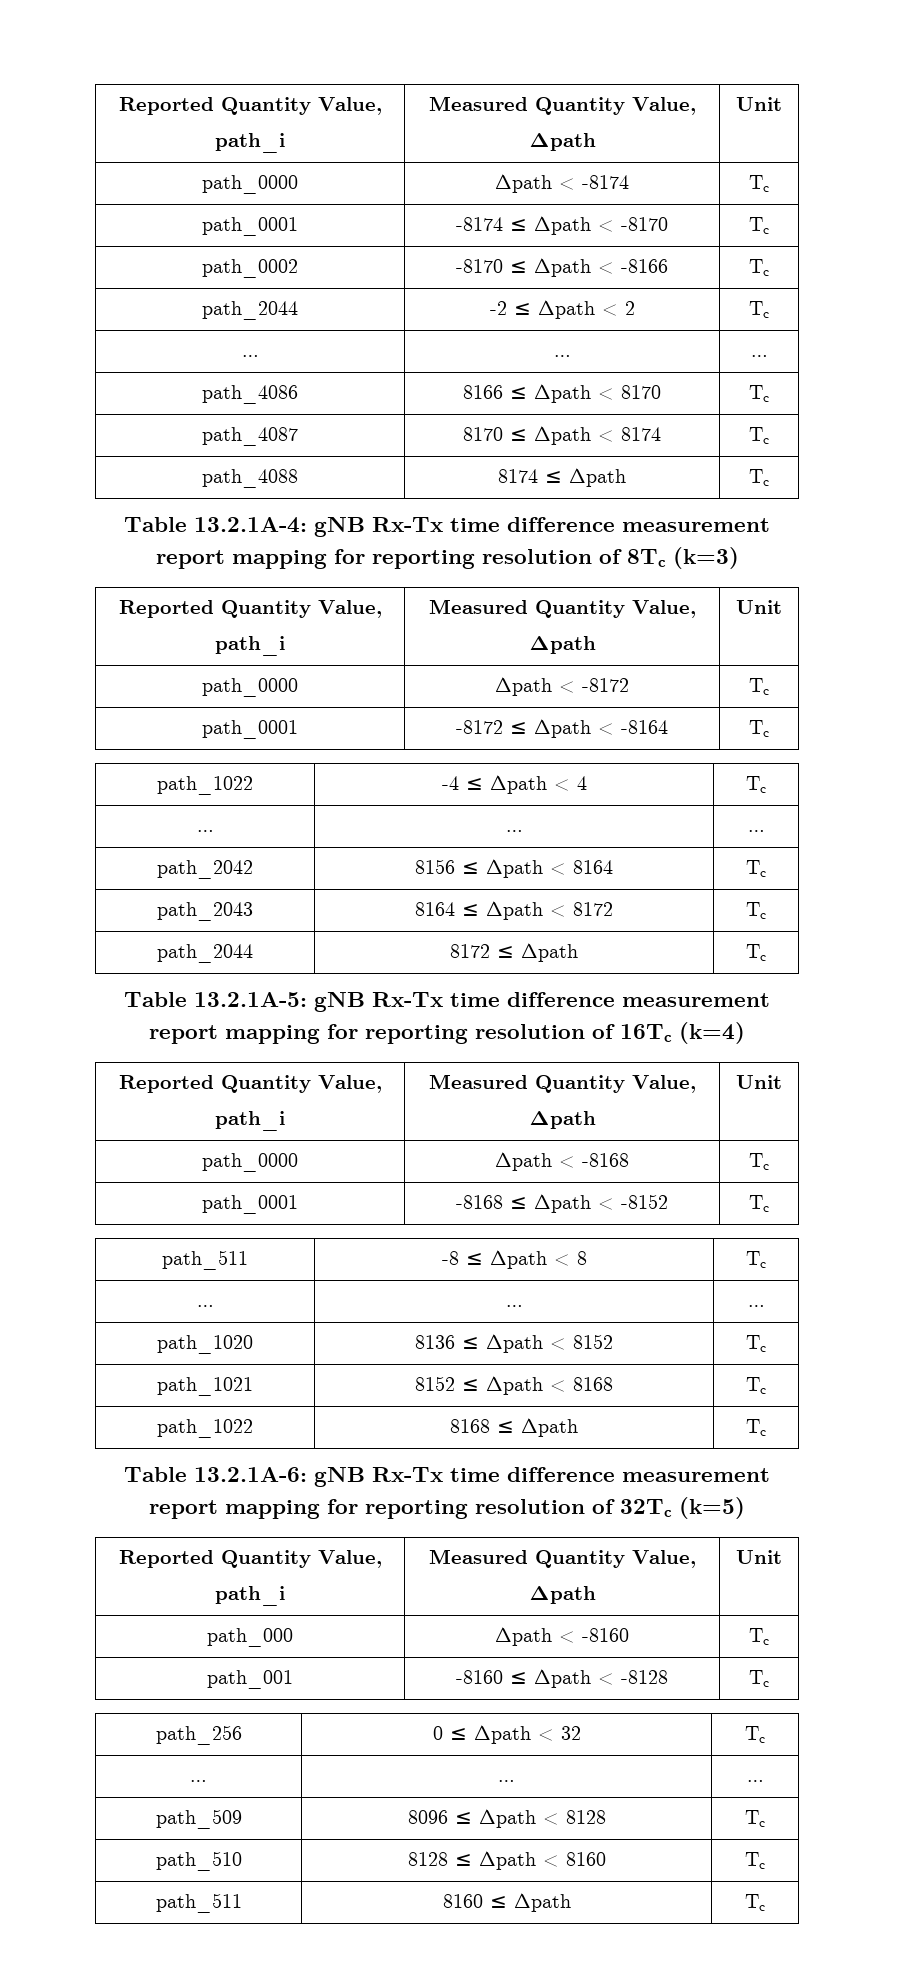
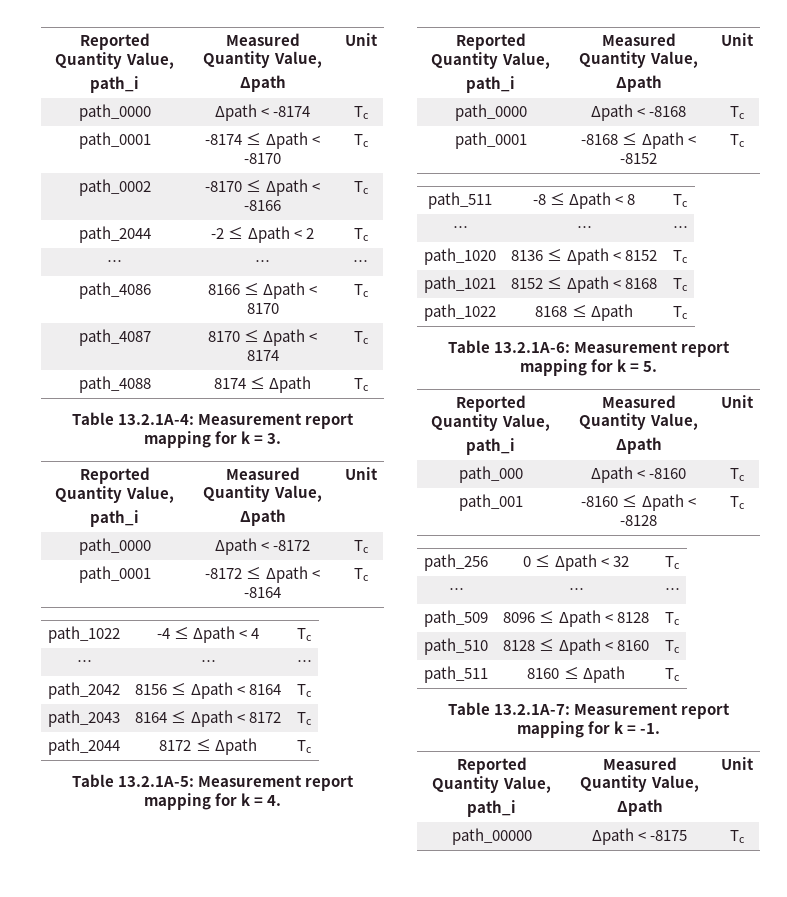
[314,517,770,537] [155,547,739,569] gNB Rx-Tx time difference measurement report mapping for reporting resolution of 8Tc (k=3) -> [198,413,355,429] [143,431,282,448] Measurement report mapping for k = 3.
[314,992,770,1012] [149,1022,745,1044] gNB Rx-Tx time difference measurement report mapping for reporting resolution of 16Tc (k=4) -> [198,775,355,791] [143,793,282,810] Measurement report mapping for k = 4.
[314,1467,770,1487] [149,1497,745,1519] gNB Rx-Tx time difference measurement report mapping for reporting resolution of 32Tc (k=5) -> [574,341,731,357] [519,359,658,376] Measurement report mapping for k = 5.
(765, 1902) none -> [447,702,731,719] [516,721,661,738] [456,757,527,774] [432,776,551,793] [467,800,516,817] [602,757,677,770] [580,775,699,792] [616,799,663,816] [720,757,754,770] [451,828,532,845] [591,828,688,845] [729,830,745,843] // Table 13.2.1A-7: Measurement report mapping for k = -1. // Reported Quantity Value, // path_i | Measured Quantity Value, // Δpath | Unit // path_00000 | Δpath < -8175 | Tc

